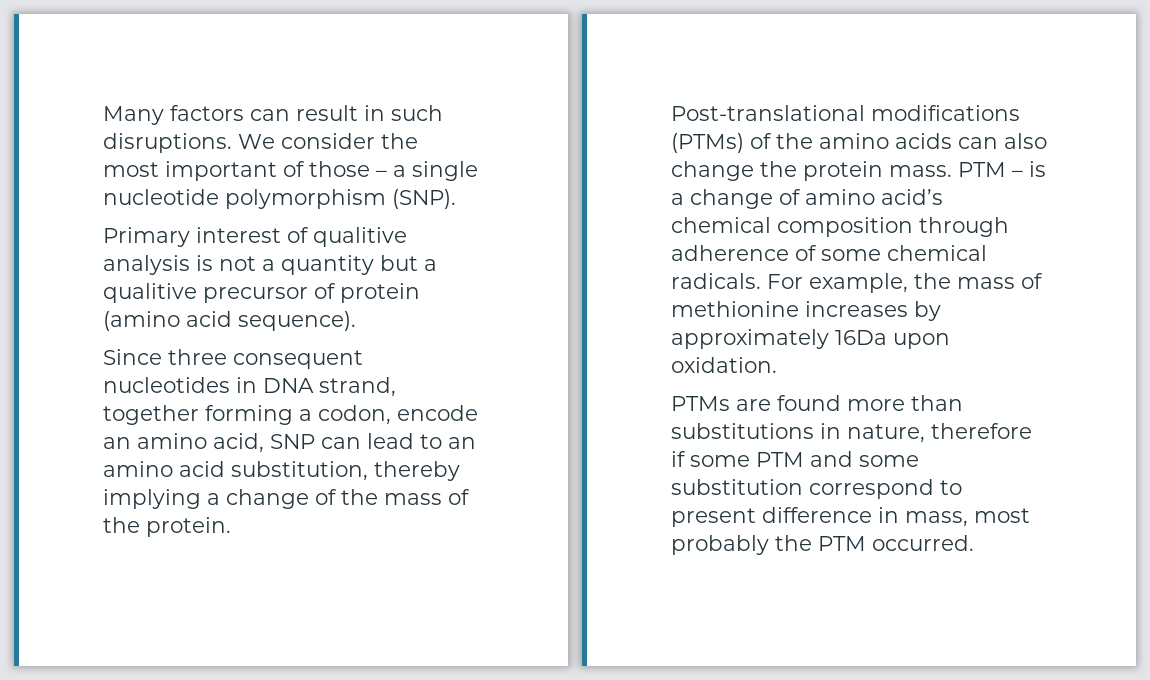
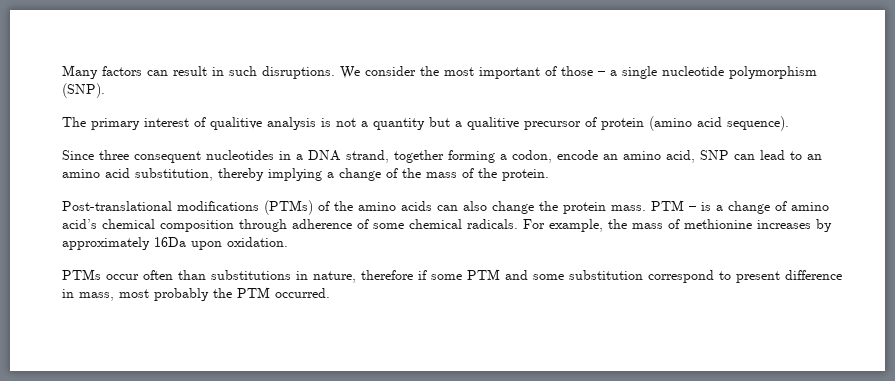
[103,227,190,247] Primary -> [62,117,140,130] The primary
(257, 385) none -> [296,154,303,160] a
[736,395,905,411] are found more -> [106,270,173,280] occur often

